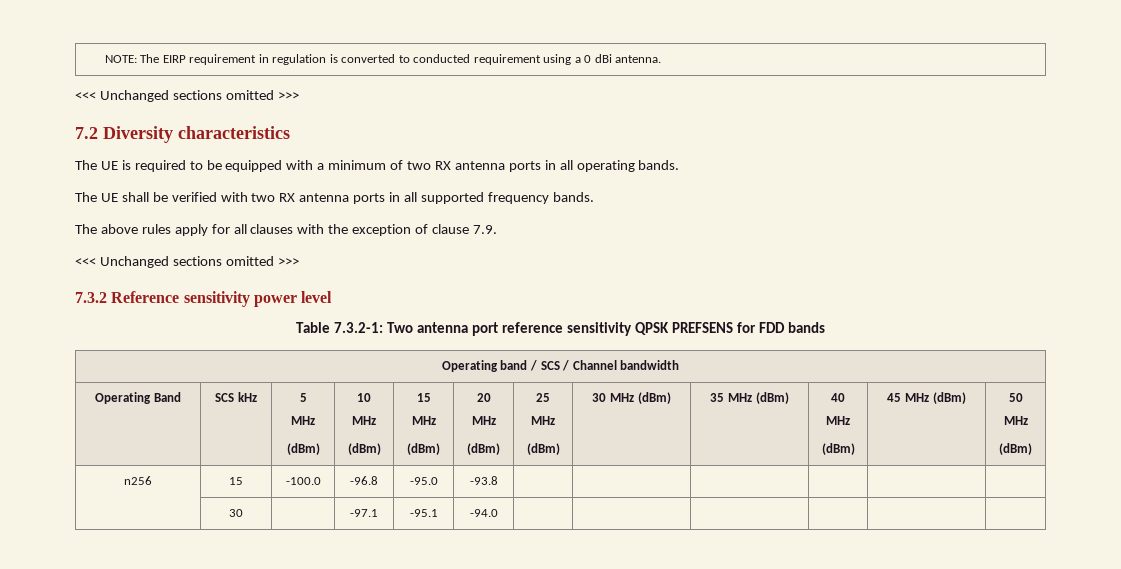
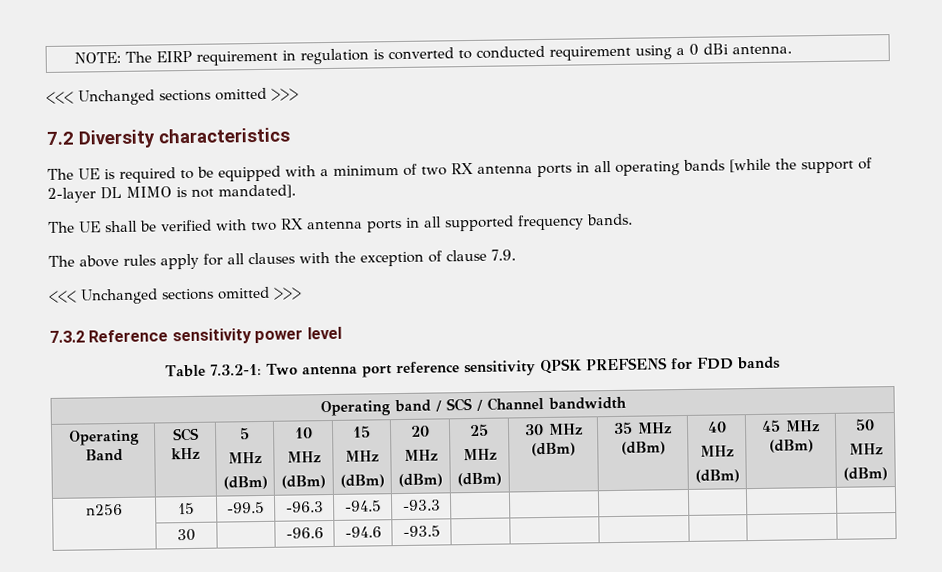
[638,160,680,170] bands. -> [683,157,873,174] [47,184,296,203] bands [while the support of 2-layer DL MIMO is not mandated].
[285,477,321,485] [350,476,378,485] [409,477,438,485] [469,476,498,485] [229,509,243,517] [350,509,378,517] [409,509,438,517] [469,509,498,517] -100.0 | -96.8 | -95.0 | -93.8 | | | | | | // | 30 | | -97.1 | -95.1 | -94.0 -> [227,501,265,514] [285,501,324,513] [344,500,382,512] [402,499,441,511] [177,528,196,542] [285,527,324,539] [344,526,382,538] [402,525,441,537] -99.5 | -96.3 | -94.5 | -93.3 | | | | | | // | 30 | | -96.6 | -94.6 | -93.5

